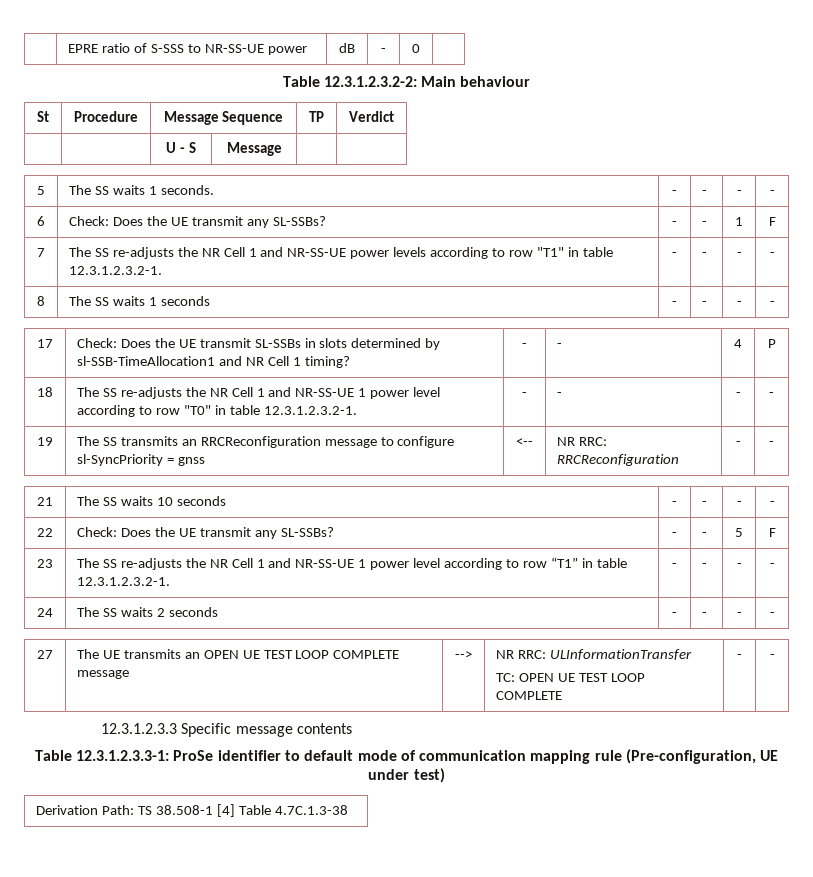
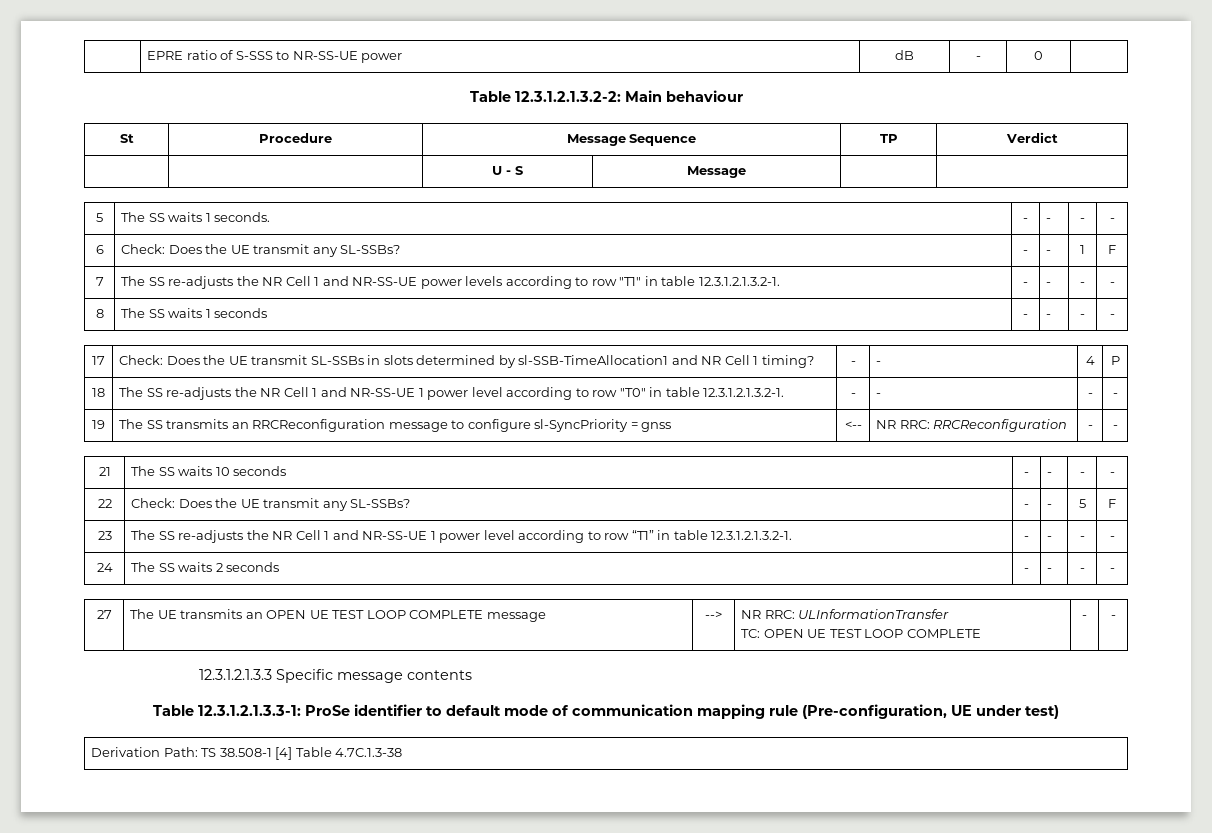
[323,76,417,87] 12.3.1.2.3.2-2: -> [514,91,621,102] 12.3.1.2.1.3.2-2:
[69,266,163,275] 12.3.1.2.3.2-1. -> [698,277,780,286] 12.3.1.2.1.3.2-1.
[263,406,357,415] 12.3.1.2.3.2-1. -> [703,388,785,397] 12.3.1.2.1.3.2-1.
[77,577,171,586] 12.3.1.2.3.2-1. -> [711,531,793,540] 12.3.1.2.1.3.2-1.
[100,723,177,734] 12.3.1.2.3.3 -> [198,669,272,680] 12.3.1.2.1.3.3
[75,750,169,761] 12.3.1.2.3.3-1: -> [198,705,301,716] 12.3.1.2.1.3.3-1:

